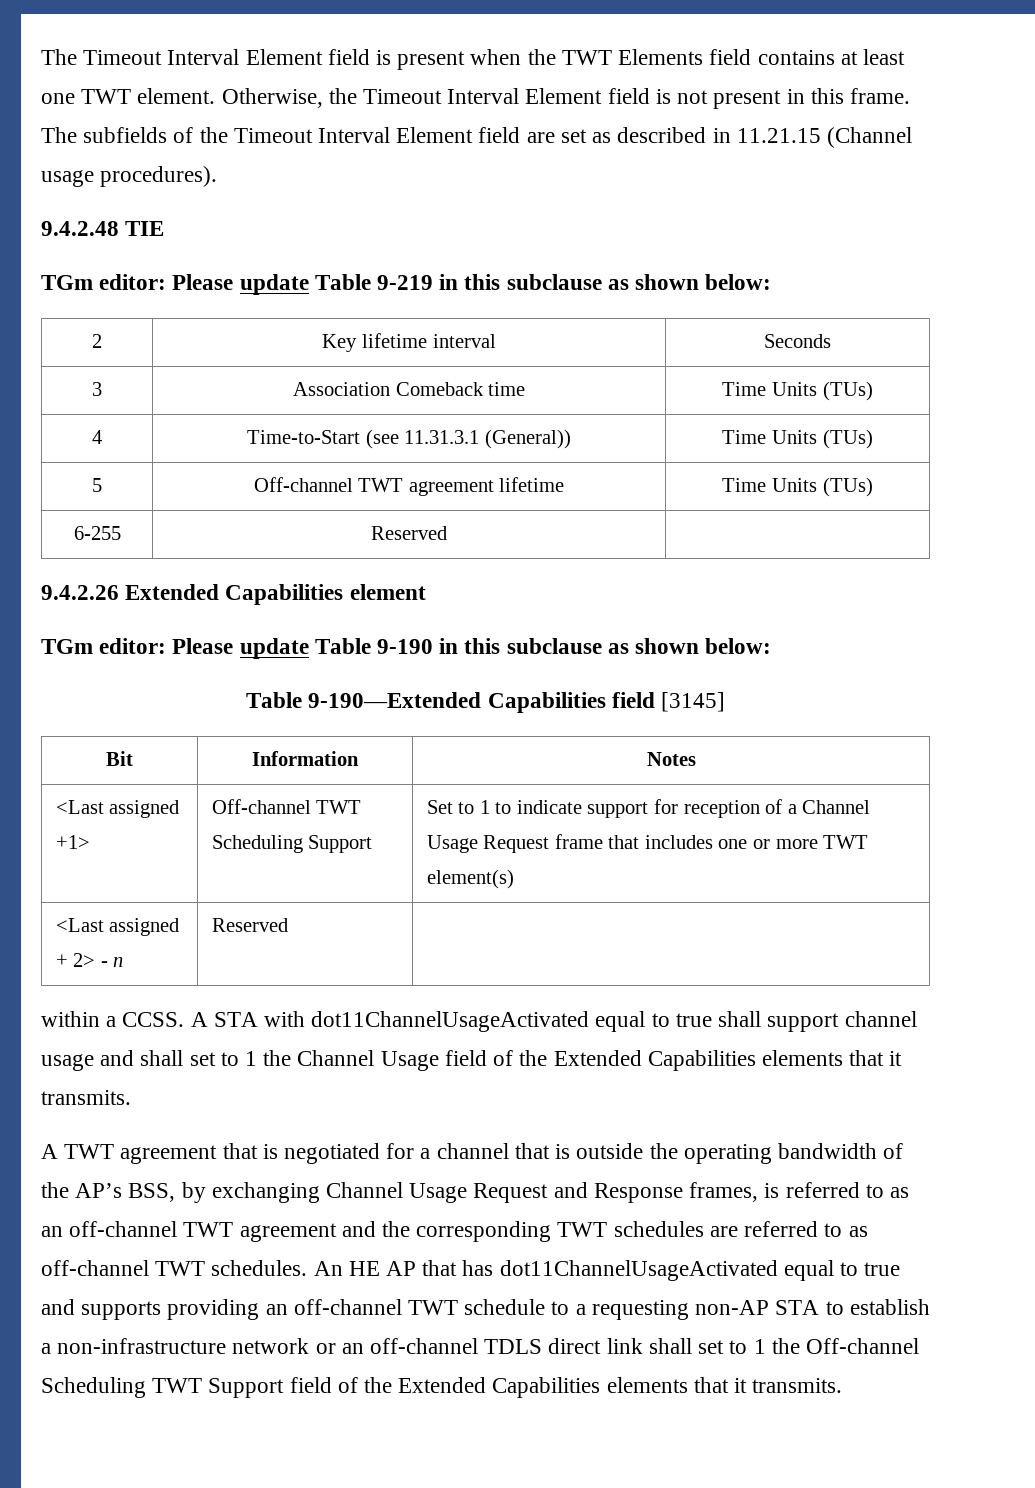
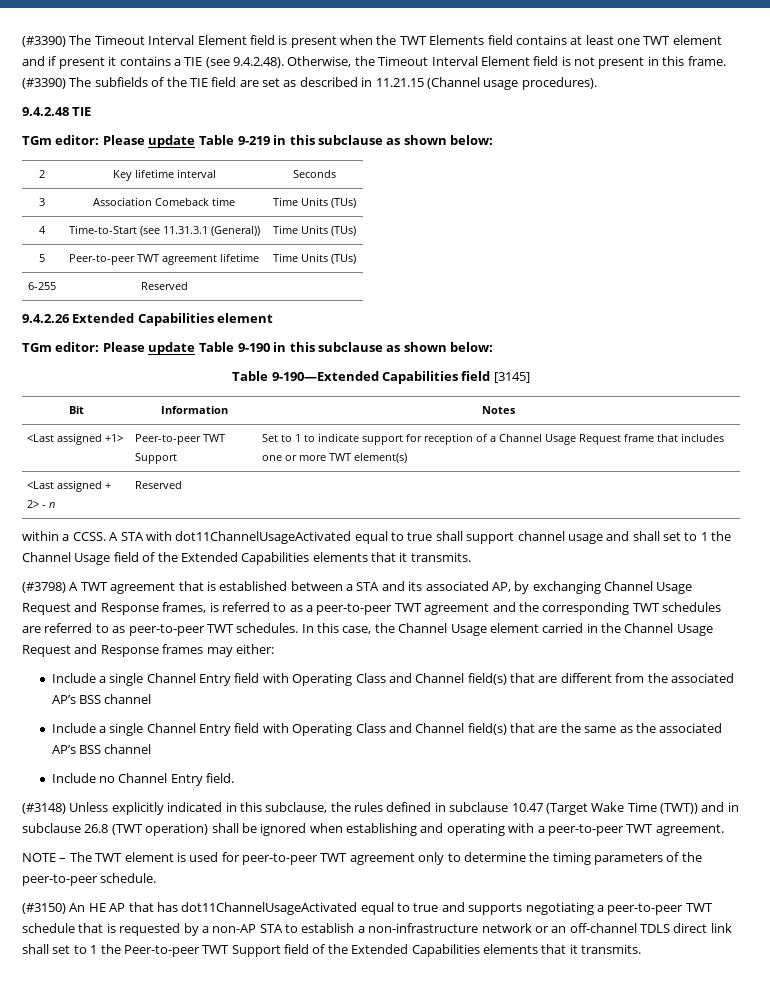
(41, 57) none -> [22,36,66,47] (#3390)
[137,88,216,104] element. -> [672,35,722,45] [22,56,284,69] element and if present it contains a TIE (see 9.4.2.48).
(910, 96) none -> [22,78,66,89] (#3390)
[233,127,474,143] Timeout Interval Element -> [189,78,208,87] TIE
[253,477,353,492] Off-channel -> [69,254,135,265] Peer-to-peer
[211,799,362,814] [211,835,303,853] Off-channel TWT Scheduling -> [135,434,226,445] Peer-to-peer TWT
(131, 1097) none -> [22,582,66,593] (#3798)
[284,1143,904,1164] [41,1182,176,1202] negotiated for a channel that is outside the operating bandwidth of the AP’s BSS, -> [219,581,511,592] established between a STA and its associated AP,
[41,1221,178,1237] an off-channel -> [306,603,393,615] a peer-to-peer
[41,1260,149,1276] off-channel -> [128,624,205,636] peer-to-peer
(308, 1268) none -> [301,623,713,636] [22,644,274,657] [51,673,734,686] [51,694,152,704] [51,723,723,736] [51,744,152,754] [51,773,235,786] [22,802,739,815] [22,823,724,836] [22,852,702,865] [22,873,157,886] [22,903,66,914] In this case, the Channel Usage element carried in the Channel Usage Request and Response frames may either: // Include a single Channel Entry field with Operating Class and Channel field(s) that are different from the associated AP’s BSS channel // Include a single Channel Entry field with Operating Class and Channel field(s) that are the same as the associated AP’s BSS channel // Include no Channel Entry field. // (#3148) Unless explicitly indicated in this subclause, the rules defined in subclause 10.47 (Target Wake Time (TWT)) and in subclause 26.8 (TWT operation) shall be ignored when establishing and operating with a peer-to-peer TWT agreement. // NOTE – The TWT element is used for peer-to-peer TWT agreement only to determine the timing parameters of the peer-to-peer schedule. // (#3150)
[167,1299,689,1320] providing an off-channel TWT schedule to a requesting -> [525,902,713,915] [22,923,209,936] negotiating a peer-to-peer TWT schedule that is requested by a
[805,1338,919,1354] [41,1377,146,1398] Off-channel Scheduling -> [123,945,200,957] Peer-to-peer

